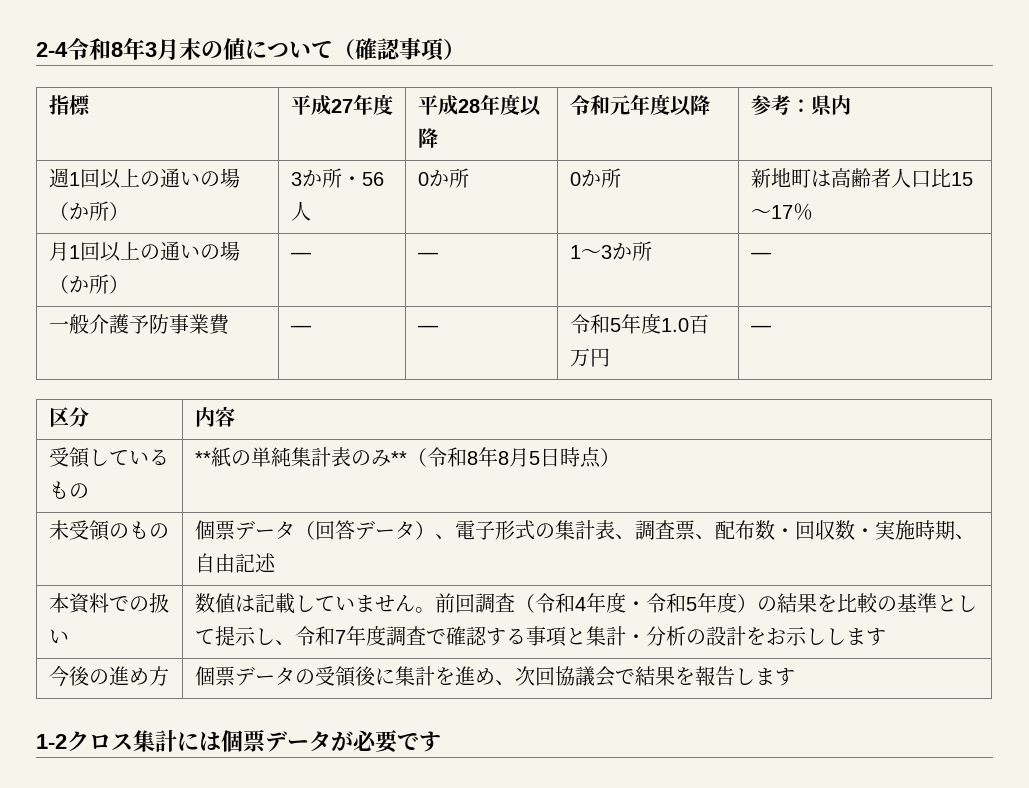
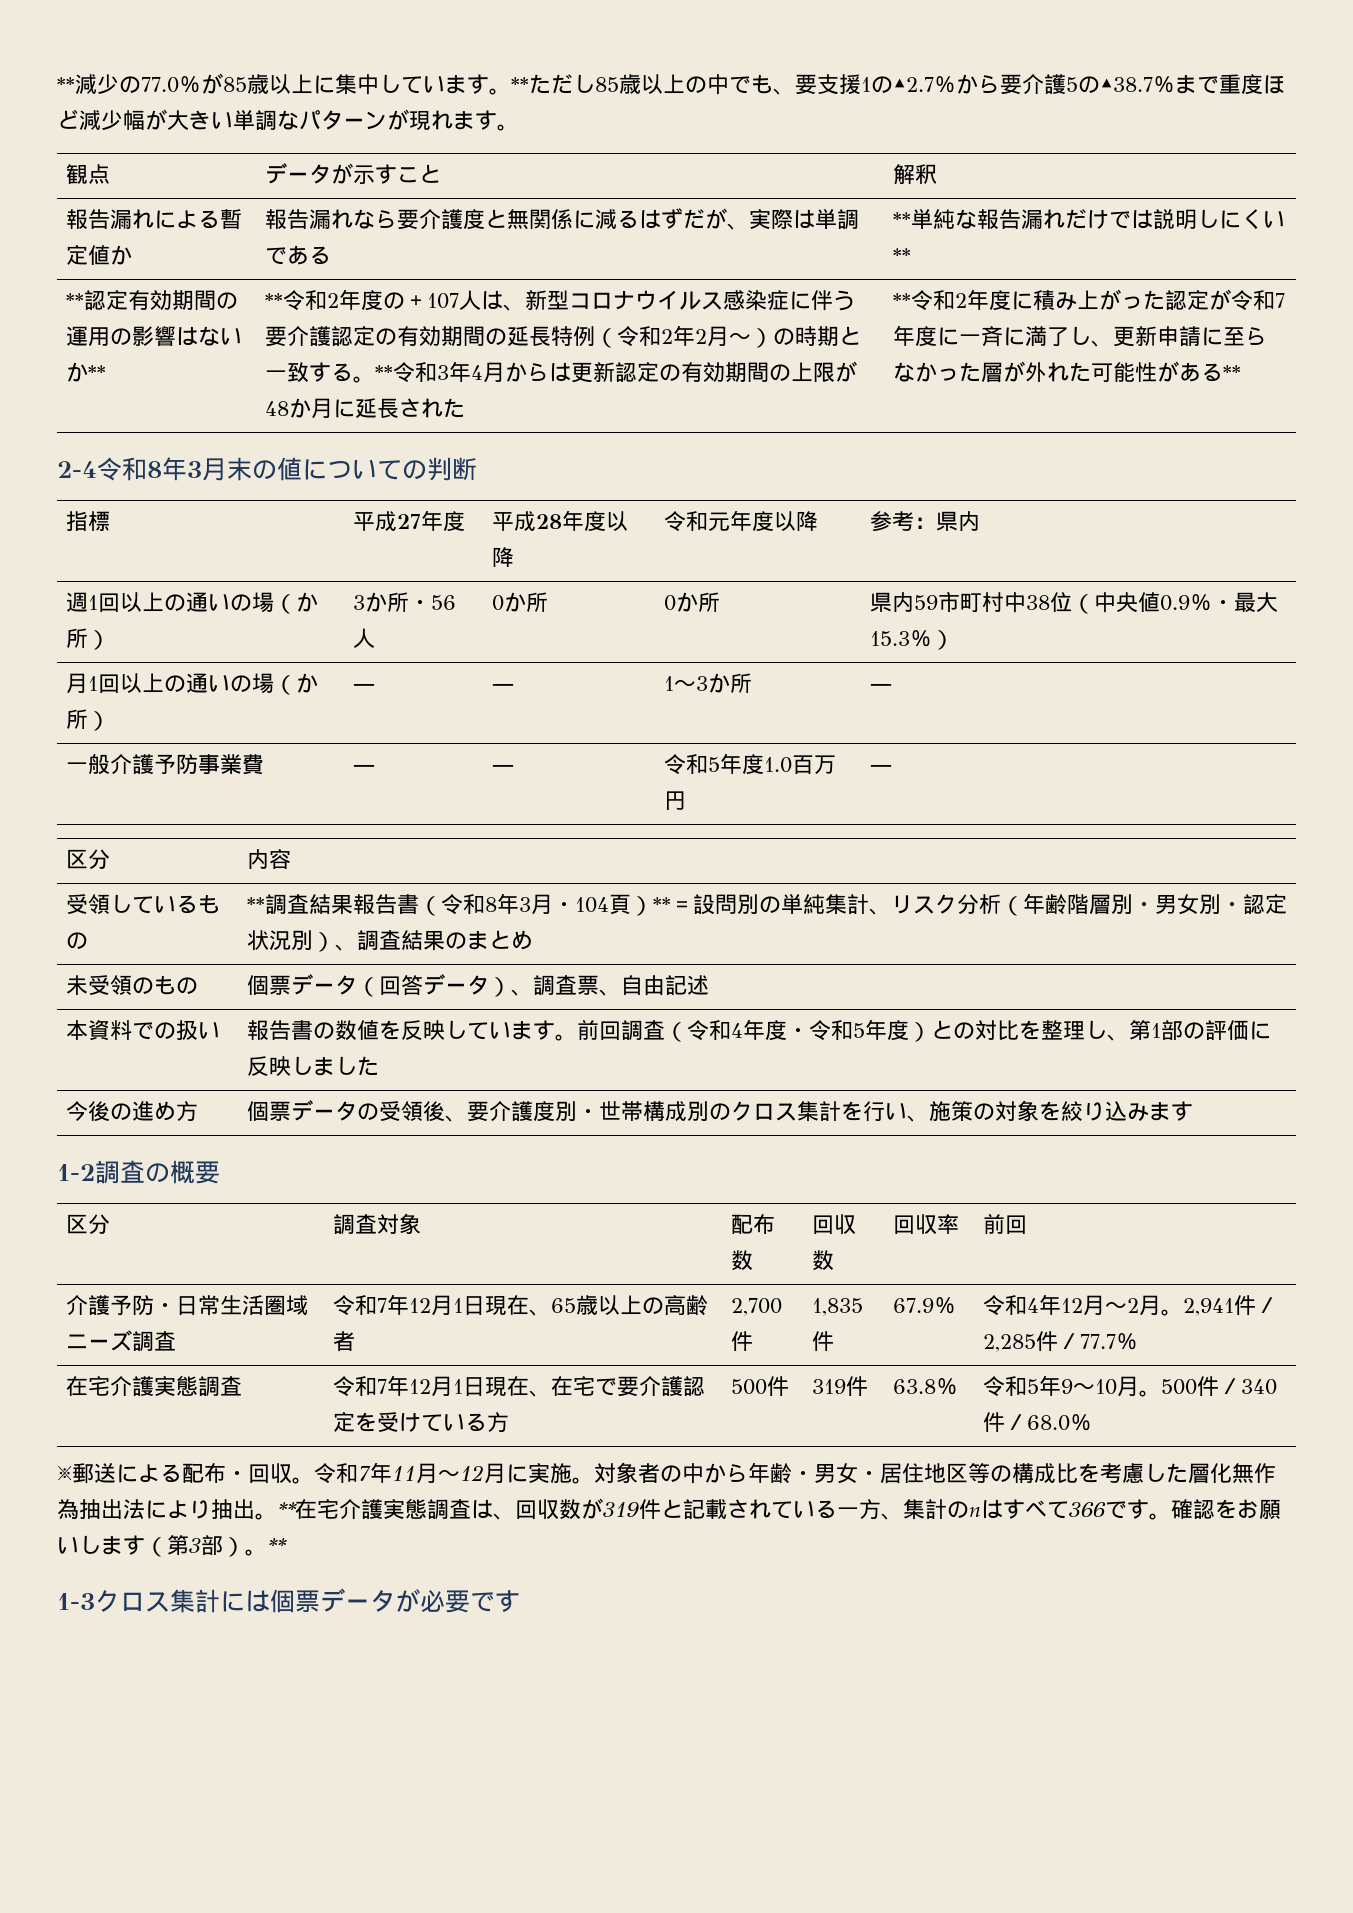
(36, 49) none -> [57,73,1285,95] [57,109,519,131] [65,164,110,184] [264,163,441,184] [892,164,937,185] [65,209,242,230] [65,245,132,265] [264,208,859,230] [264,245,331,265] [892,209,1285,230] [892,248,911,263] [65,290,238,311] [65,325,242,346] [65,362,106,382] [264,289,855,311] [264,325,861,348] [264,361,857,383] [264,398,465,419] [892,289,1285,311] [892,325,1267,347] [892,361,1241,383] **減少の77.0％が85歳以上に集中しています。**ただし85歳以上の中でも、要支援1の▲2.7％から要介護5の▲38.7％まで重度ほど減少幅が大きい単調なパターンが現れます。 // 観点 | データが示すこと | 解釈 // 報告漏れによる暫定値か | 報告漏れなら要介護度と無関係に減るはずだが、実際は単調である | **単純な報告漏れだけでは説明しにくい** // **認定有効期間の運用の影響はないか** | **令和2年度の＋107人は、新型コロナウイルス感染症に伴う要介護認定の有効期間の延長特例（令和2年2月〜）の時期と一致する。**令和3年4月からは更新認定の有効期間の上限が48か月に延長された | **令和2年度に積み上がった認定が令和7年度に一斉に満了し、更新申請に至らなかった層が外れた可能性がある** //
[333,37,465,61] （確認事項） -> [402,457,477,481] の判断
[750,168,973,188] [750,203,813,220] 新地町は高齢者人口比15〜17％ -> [869,592,1278,614] [869,630,954,650] 県内59市町村中38位（中央値0.9％・最大15.3％）
[210,447,620,468] 紙の単純集計表のみ**（令和8年8月5日時点） -> [264,893,1287,916] [246,930,533,952] 調査結果報告書（令和8年3月・104頁）**＝設問別の単純集計、リスク分析（年齢階層別・男女別・認定状況別）、調査結果のまとめ
[454,520,955,540] 電子形式の集計表、調査票、配布数・回収数・実施時期 -> [532,975,599,995] 調査票
[194,593,415,614] 数値は記載していません -> [246,1020,555,1041] 報告書の数値を反映しています
[756,593,977,613] [194,625,886,647] の結果を比較の基準として提示し、令和7年度調査で確認する事項と集計・分析の設計をお示しします -> [930,1020,1271,1041] [246,1056,379,1076] との対比を整理し、第1部の評価に反映しました
[374,666,795,687] [36,734,67,749] に集計を進め、次回協議会で結果を報告します // 1-2 -> [444,1100,1193,1122] [57,1160,220,1184] [65,1214,110,1234] [332,1213,421,1234] [730,1214,775,1234] [730,1250,753,1271] [811,1214,856,1235] [811,1250,834,1271] [892,1214,959,1235] [982,1213,1027,1234] [65,1295,308,1316] [65,1330,176,1351] [332,1294,708,1316] [332,1331,355,1352] [730,1298,782,1316] [730,1331,753,1351] [811,1298,863,1316] [811,1331,834,1351] [892,1297,956,1314] [982,1294,1278,1316] [982,1331,1138,1352] [65,1375,242,1397] [332,1375,705,1397] [332,1412,509,1432] [730,1376,789,1396] [811,1376,868,1396] [892,1378,958,1395] [982,1375,1277,1397] [982,1412,1092,1432] [57,1462,1276,1484] [57,1498,1281,1520] [57,1535,287,1557] [57,1593,95,1610] 、要介護度別・世帯構成別のクロス集計を行い、施策の対象を絞り込みます // 1-2調査の概要 // 区分 | 調査対象 | 配布数 | 回収数 | 回収率 | 前回 // 介護予防・日常生活圏域ニーズ調査 | 令和7年12月1日現在、65歳以上の高齢者 | 2,700件 | 1,835件 | 67.9％ | 令和4年12月〜2月。2,941件／2,285件／77.7％ // 在宅介護実態調査 | 令和7年12月1日現在、在宅で要介護認定を受けている方 | 500件 | 319件 | 63.8％ | 令和5年9〜10月。500件／340件／68.0％ // ※郵送による配布・回収。令和7年11月〜12月に実施。対象者の中から年齢・男女・居住地区等の構成比を考慮した層化無作為抽出法により抽出。**在宅介護実態調査は、回収数が319件と記載されている一方、集計のnはすべて366です。確認をお願いします（第3部）。** // 1-3

